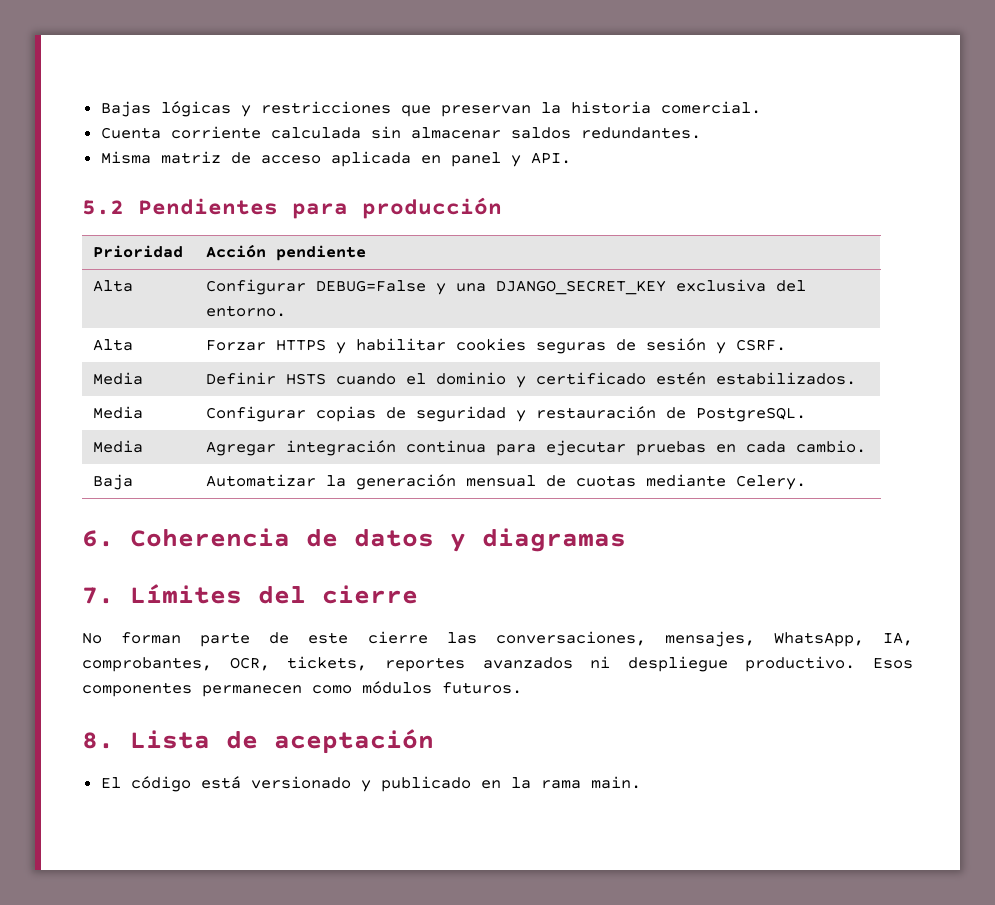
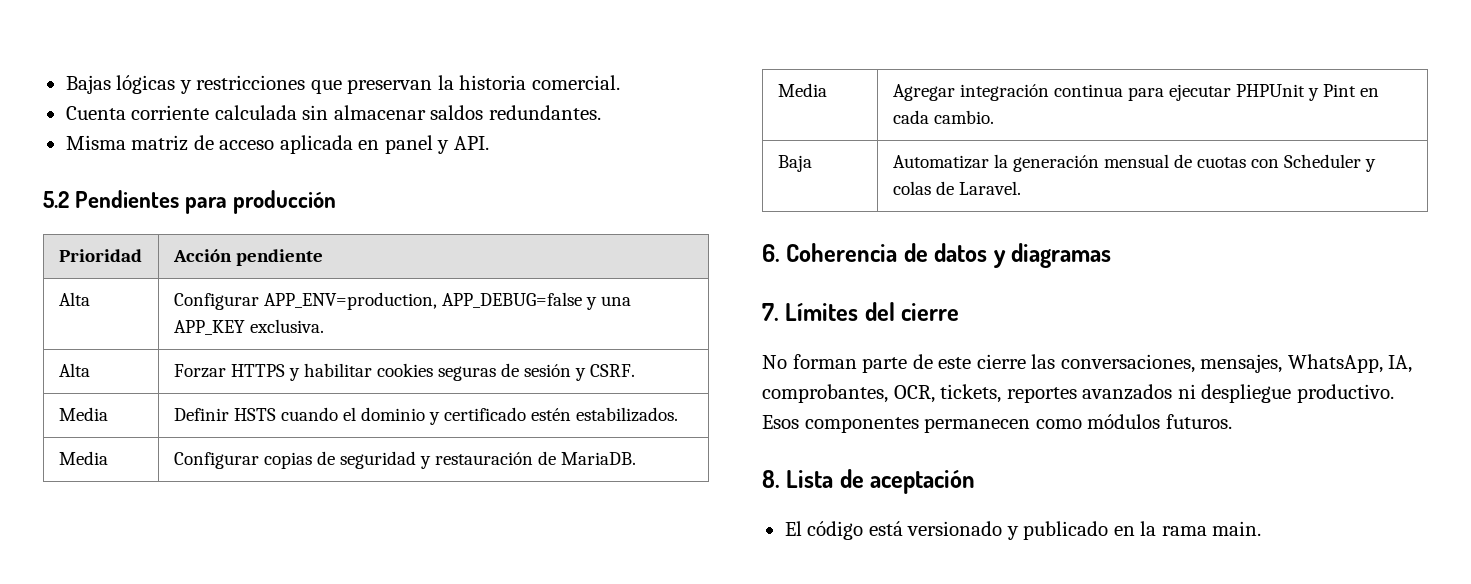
[316,279,807,295] [206,305,287,317] DEBUG=False y una DJANGO_SECRET_KEY exclusiva del entorno. -> [263,292,631,310] [173,319,324,335] APP_ENV=production, APP_DEBUG=false y una APP_KEY exclusiva.
[696,407,807,422] PostgreSQL. -> [560,452,636,465] MariaDB.
[636,441,707,456] pruebas -> [1235,84,1356,101] PHPUnit y Pint
[646,474,807,490] mediante Celery. -> [1250,154,1376,172] [892,181,1021,195] con Scheduler y colas de Laravel.

